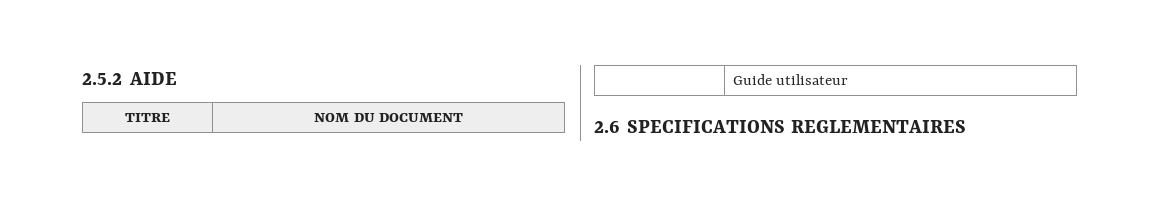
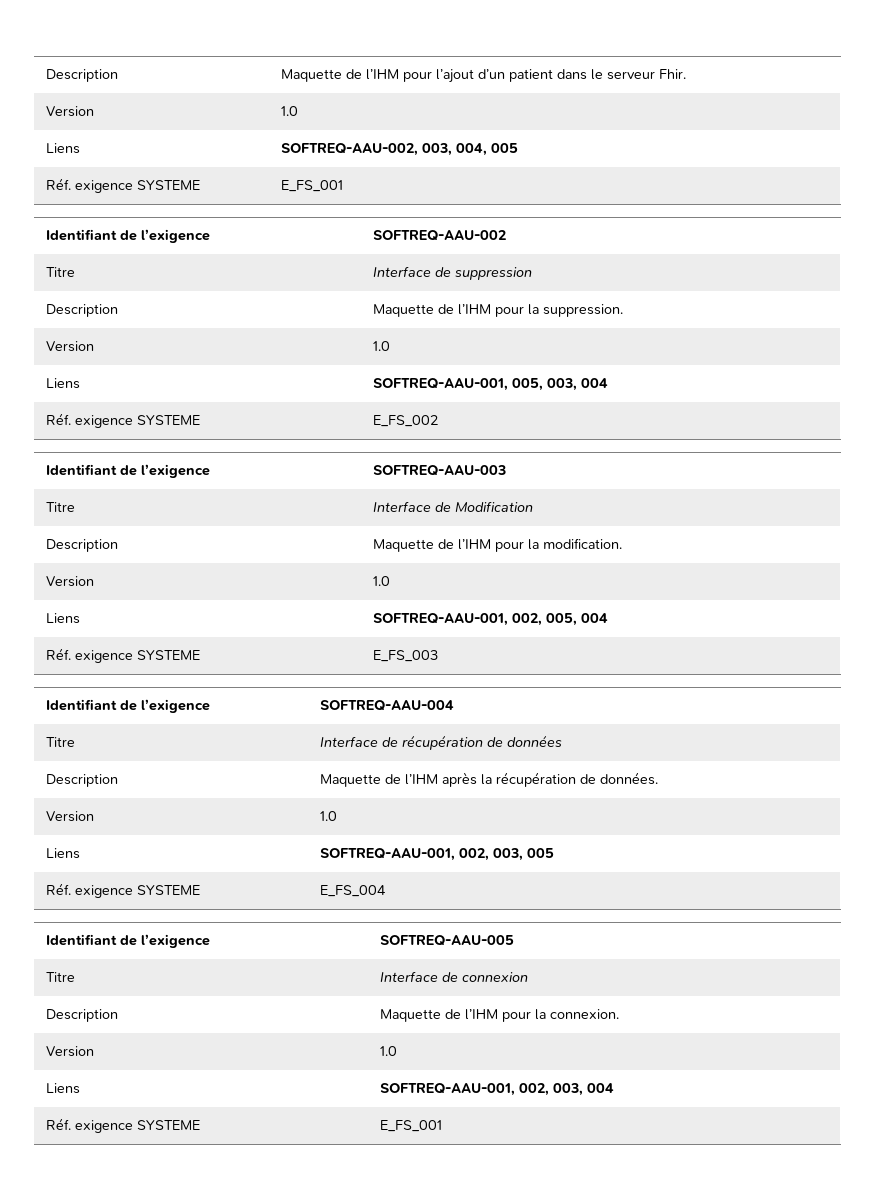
[82,72,178,85] [125,113,170,122] [314,113,463,122] [732,74,848,85] [594,120,967,133] 2.5.2 AIDE // TITRE | NOM DU DOCUMENT // | Guide utilisateur // 2.6 SPECIFICATIONS REGLEMENTAIRES -> [46,69,119,82] [281,69,687,83] [46,106,95,117] [281,106,299,116] [46,143,81,154] [281,143,519,156] [46,178,201,193] [281,180,344,192] [46,229,211,243] [373,230,507,241] [46,267,76,277] [373,266,533,280] [46,304,119,317] [373,304,624,317] [46,341,95,352] [373,341,391,351] [46,378,81,389] [373,378,609,391] [46,413,201,428] [373,415,439,427] [46,464,211,478] [373,465,507,476] [46,502,76,512] [373,501,534,512] [46,539,119,552] [373,538,623,552] [46,576,95,587] [373,576,391,586] [46,613,81,624] [373,613,609,626] [46,648,201,663] [373,650,439,662] [46,699,211,713] [320,700,455,711] [46,737,76,747] [320,735,563,750] [46,774,119,787] [320,772,659,787] [46,811,95,822] [320,811,338,821] [46,848,81,859] [320,848,555,861] [46,883,201,898] [320,885,387,897] [46,934,211,948] [380,935,515,946] [46,972,76,982] [380,971,529,982] [46,1009,119,1022] [380,1009,620,1022] [46,1046,95,1057] [380,1046,398,1056] [46,1083,81,1094] [380,1083,615,1096] [46,1118,201,1133] [380,1120,443,1132] Description | Maquette de l’IHM pour l’ajout d’un patient dans le serveur Fhir. // Version | 1.0 // Liens | SOFTREQ-AAU-002, 003, 004, 005 // Réf. exigence SYSTEME | E_FS_001 // Identifiant de l’exigence | SOFTREQ-AAU-002 // Titre | Interface de suppression // Description | Maquette de l’IHM pour la suppression. // Version | 1.0 // Liens | SOFTREQ-AAU-001, 005, 003, 004 // Réf. exigence SYSTEME | E_FS_002 // Identifiant de l’exigence | SOFTREQ-AAU-003 // Titre | Interface de Modification // Description | Maquette de l’IHM pour la modification. // Version | 1.0 // Liens | SOFTREQ-AAU-001, 002, 005, 004 // Réf. exigence SYSTEME | E_FS_003 // Identifiant de l’exigence | SOFTREQ-AAU-004 // Titre | Interface de récupération de données // Description | Maquette de l’IHM après la récupération de données. // Version | 1.0 // Liens | SOFTREQ-AAU-001, 002, 003, 005 // Réf. exigence SYSTEME | E_FS_004 // Identifiant de l’exigence | SOFTREQ-AAU-005 // Titre | Interface de connexion // Description | Maquette de l’IHM pour la connexion. // Version | 1.0 // Liens | SOFTREQ-AAU-001, 002, 003, 004 // Réf. exigence SYSTEME | E_FS_001

